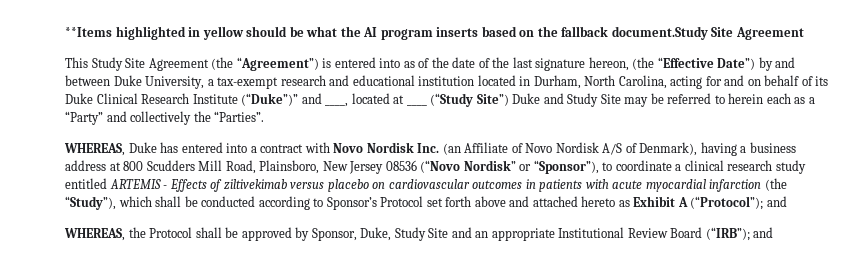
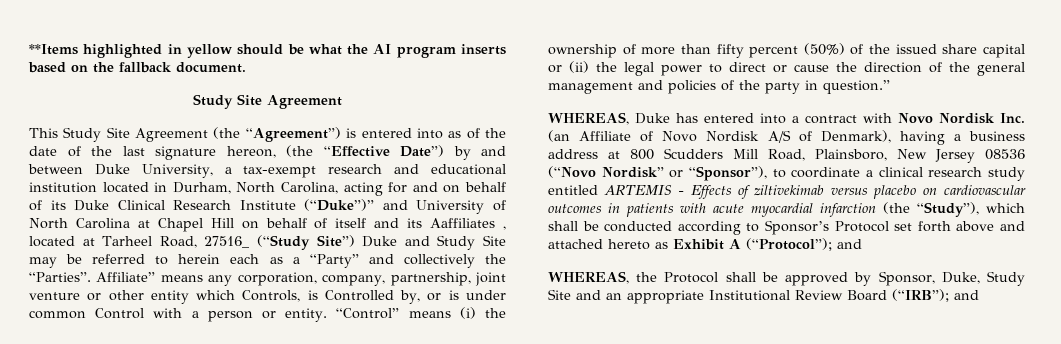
[611,26,708,40] document.Study -> [176,62,246,73] [193,94,233,109] document. // Study
[325,93,405,107] [406,104,427,106] ____, located at ____ -> [416,200,506,214] [29,218,507,232] [29,236,250,248] University of North Carolina at Chapel Hill on behalf of itself and its Aaffiliates , located at Tarheel Road, 27516_
(265, 116) none -> [96,272,506,286] [29,290,507,304] [29,307,507,322] [548,43,1025,58] [548,61,1025,76] [548,80,890,94] Affiliate” means any corporation, company, partnership, joint venture or other entity which Controls, is Controlled by, or is under common Control with a person or entity. “Control” means (i) the ownership of more than fifty percent (50%) of the issued share capital or (ii) the legal power to direct or cause the direction of the general management and policies of the party in question.”

